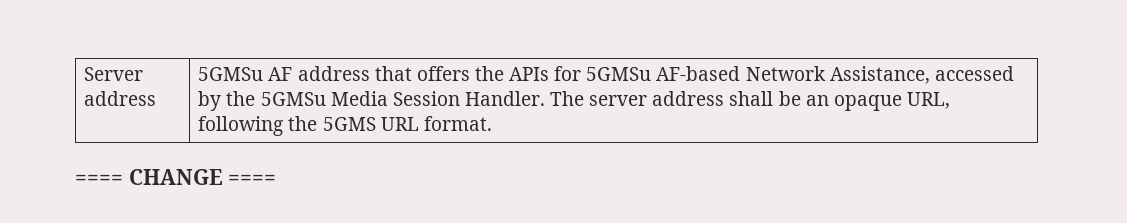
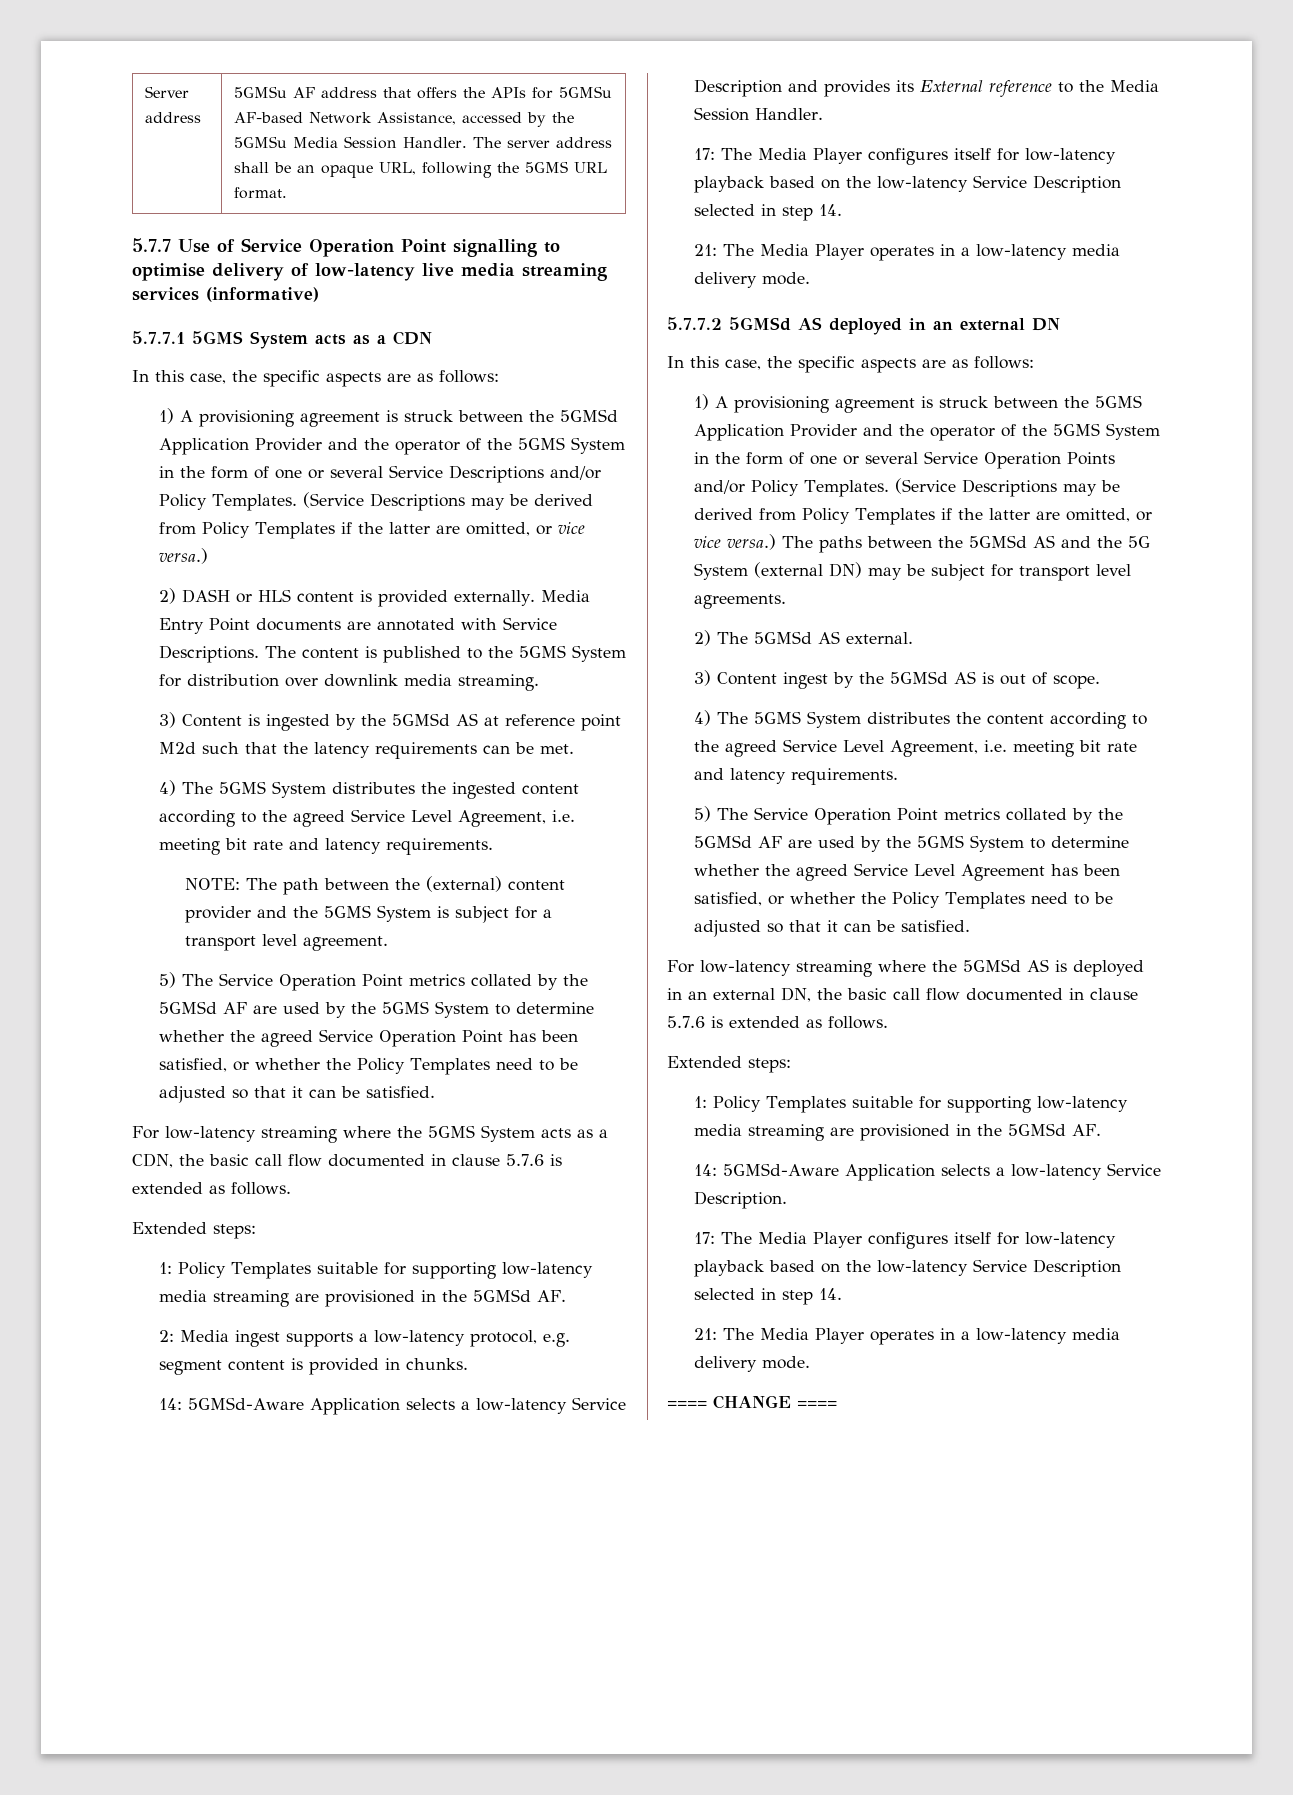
(492, 123) none -> [132,238,560,257] [132,263,607,281] [132,287,319,302] [132,331,432,349] [132,370,499,387] [158,408,618,427] [158,437,625,455] [158,465,601,483] [158,492,593,511] [158,522,585,539] [158,548,208,564] [158,588,590,607] [158,617,557,634] [158,645,626,663] [158,674,539,691] [158,712,621,731] [158,742,574,759] [158,780,579,799] [158,809,575,827] [158,838,493,855] [185,876,566,895] [185,905,553,923] [185,934,389,951] [158,972,588,991] [158,1001,594,1018] [158,1029,578,1047] [158,1058,578,1075] [158,1086,435,1103] [132,1125,608,1143] [132,1153,562,1168] [132,1182,291,1195] [132,1222,256,1239] [158,1262,593,1279] [158,1289,566,1307] [158,1330,570,1347] [158,1358,468,1375] [158,1397,626,1415] [693,79,1159,97] [693,107,823,121] [693,148,1116,165] [693,175,1121,193] [693,204,842,221] [693,244,1120,261] [693,272,810,288] [667,317,1060,335] [667,356,1034,373] [693,394,1142,413] [693,423,1160,441] [693,451,1115,469] [693,478,1120,497] [693,508,1152,525] [693,534,1150,553] [693,562,1131,581] [693,594,786,609] [693,630,913,646] [693,670,1100,689] [693,710,1147,729] [693,739,1137,757] [693,768,898,785] [693,806,1123,825] [693,835,1129,852] [693,863,1120,881] [693,892,1113,909] [693,920,970,937] [667,959,1144,977] [667,987,1138,1002] [667,1016,888,1029] [667,1056,791,1073] [693,1096,1128,1113] [693,1123,1101,1141] [693,1163,1161,1181] [693,1191,787,1209] [693,1232,1116,1249] [693,1259,1121,1277] [693,1288,842,1305] [693,1328,1120,1345] [693,1356,810,1372] // 5.7.7 Use of Service Operation Point signalling to optimise delivery of low-latency live media streaming services (informative) // 5.7.7.1 5GMS System acts as a CDN // In this case, the specific aspects are as follows: // 1) A provisioning agreement is struck between the 5GMSd Application Provider and the operator of the 5GMS System in the form of one or several Service Descriptions and/or Policy Templates. (Service Descriptions may be derived from Policy Templates if the latter are omitted, or vice versa.) // 2) DASH or HLS content is provided externally. Media Entry Point documents are annotated with Service Descriptions. The content is published to the 5GMS System for distribution over downlink media streaming. // 3) Content is ingested by the 5GMSd AS at reference point M2d such that the latency requirements can be met. // 4) The 5GMS System distributes the ingested content according to the agreed Service Level Agreement, i.e. meeting bit rate and latency requirements. // NOTE: The path between the (external) content provider and the 5GMS System is subject for a transport level agreement. // 5) The Service Operation Point metrics collated by the 5GMSd AF are used by the 5GMS System to determine whether the agreed Service Operation Point has been satisfied, or whether the Policy Templates need to be adjusted so that it can be satisfied. // For low-latency streaming where the 5GMS System acts as a CDN, the basic call flow documented in clause 5.7.6 is extended as follows. // Extended steps: // 1: Policy Templates suitable for supporting low-latency media streaming are provisioned in the 5GMSd AF. // 2: Media ingest supports a low-latency protocol, e.g. segment content is provided in chunks. // 14: 5GMSd-Aware Application selects a low-latency Service Description and provides its External reference to the Media Session Handler. // 17: The Media Player configures itself for low-latency playback based on the low-latency Service Description selected in step 14. // 21: The Media Player operates in a low-latency media delivery mode. // 5.7.7.2 5GMSd AS deployed in an external DN // In this case, the specific aspects are as follows: // 1) A provisioning agreement is struck between the 5GMS Application Provider and the operator of the 5GMS System in the form of one or several Service Operation Points and/or Policy Templates. (Service Descriptions may be derived from Policy Templates if the latter are omitted, or vice versa.) The paths between the 5GMSd AS and the 5G System (external DN) may be subject for transport level agreements. // 2) The 5GMSd AS external. // 3) Content ingest by the 5GMSd AS is out of scope. // 4) The 5GMS System distributes the content according to the agreed Service Level Agreement, i.e. meeting bit rate and latency requirements. // 5) The Service Operation Point metrics collated by the 5GMSd AF are used by the 5GMS System to determine whether the agreed Service Level Agreement has been satisfied, or whether the Policy Templates need to be adjusted so that it can be satisfied. // For low-latency streaming where the 5GMSd AS is deployed in an external DN, the basic call flow documented in clause 5.7.6 is extended as follows. // Extended steps: // 1: Policy Templates suitable for supporting low-latency media streaming are provisioned in the 5GMSd AF. // 14: 5GMSd-Aware Application selects a low-latency Service Description. // 17: The Media Player configures itself for low-latency playback based on the low-latency Service Description selected in step 14. // 21: The Media Player operates in a low-latency media delivery mode.

